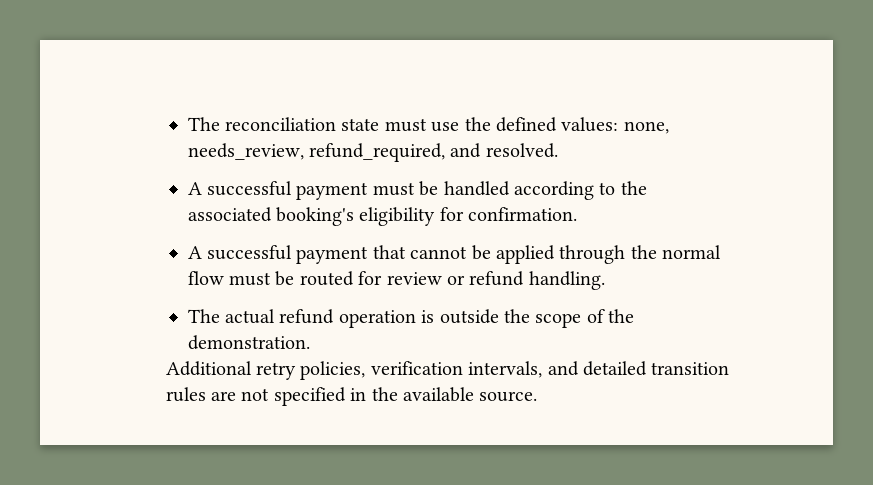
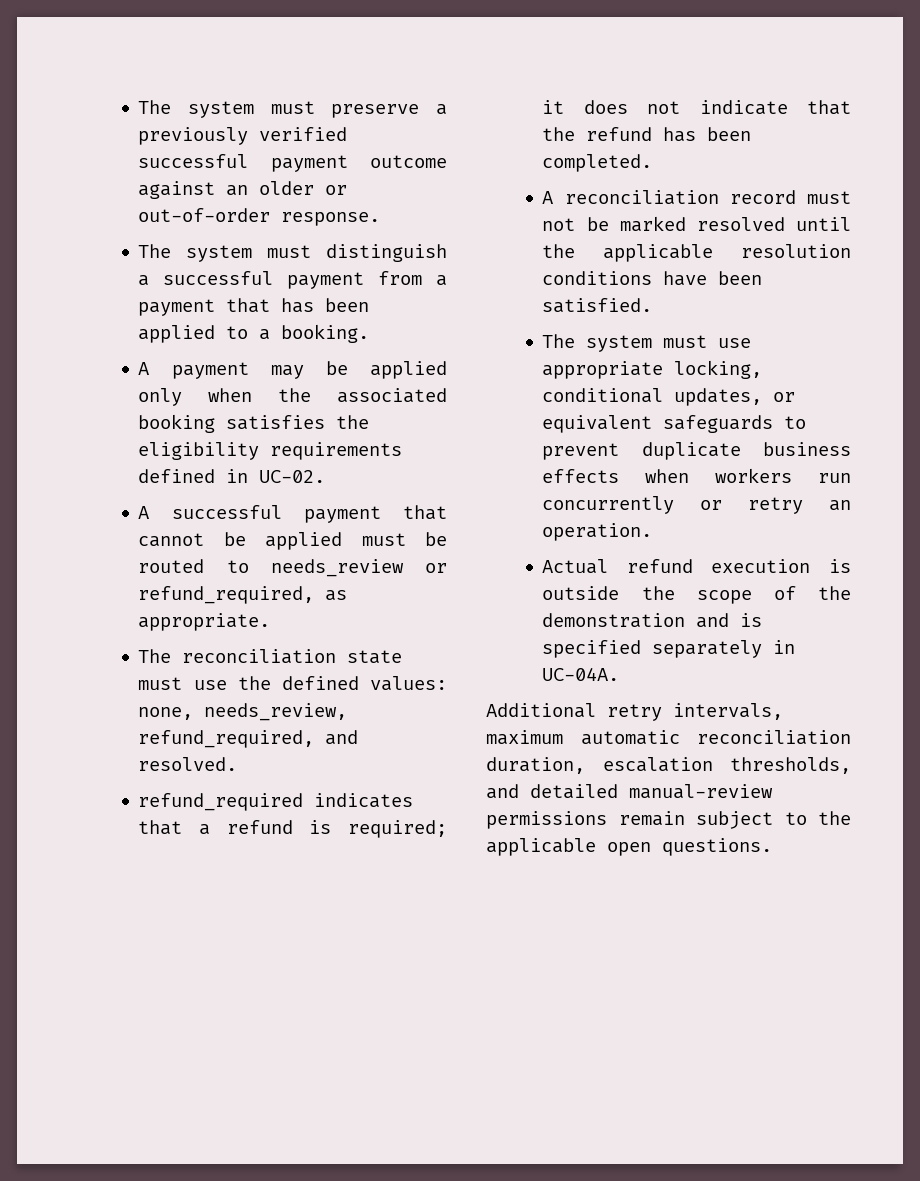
[187,117,220,131] The -> [138,100,447,118] [138,127,348,145] [138,154,447,172] [138,181,348,199] [138,208,381,226] [138,244,447,262] [138,271,447,289] [138,298,370,316] [138,324,370,343] [138,361,447,379] [138,388,447,406] [138,414,370,433] [138,442,403,460] [138,469,326,483] [138,505,447,523] [138,532,447,550] [138,559,447,577] [138,586,348,604] [138,613,271,631] [138,649,172,663] The system must preserve a previously verified successful payment outcome against an older or out-of-order response. // The system must distinguish a successful payment from a payment that has been applied to a booking. // A payment may be applied only when the associated booking satisfies the eligibility requirements defined in UC-02. // A successful payment that cannot be applied must be routed to needs_review or refund_required, as appropriate. // The
[187,181,647,200] [187,207,578,226] [187,245,722,264] [187,271,605,290] [187,309,416,328] A successful payment must be handled according to the associated booking's eligibility for confirmation. // A successful payment that cannot be applied through the normal flow must be routed for review or refund handling. // The actual refund operation -> [138,793,414,811] [138,820,447,838] [542,100,851,115] [542,127,752,142] [542,154,653,172] [542,190,851,205] [542,216,851,232] [542,244,851,262] [542,271,763,286] [542,298,653,313] [542,334,752,352] [542,360,763,379] [542,388,796,406] [542,415,807,433] [542,442,851,460] [542,468,851,483] [542,496,851,514] [542,523,653,541] [542,559,811,574] refund_required indicates that a refund is required; it does not indicate that the refund has been completed. // A reconciliation record must not be marked resolved until the applicable resolution conditions have been satisfied. // The system must use appropriate locking, conditional updates, or equivalent safeguards to prevent duplicate business effects when workers run concurrently or retry an operation. // Actual refund execution
[187,335,310,350] [165,361,730,380] [165,387,538,406] demonstration. // Additional retry policies, verification intervals, and detailed transition rules are not specified in the available source. -> [542,613,763,628] [542,640,796,658] [542,667,620,681] [486,703,783,721] [486,730,851,745] [486,757,851,774] [486,784,773,799] [486,811,851,829] [486,838,772,856] demonstration and is specified separately in UC-04A. // Additional retry intervals, maximum automatic reconciliation duration, escalation thresholds, and detailed manual-review permissions remain subject to the applicable open questions.

